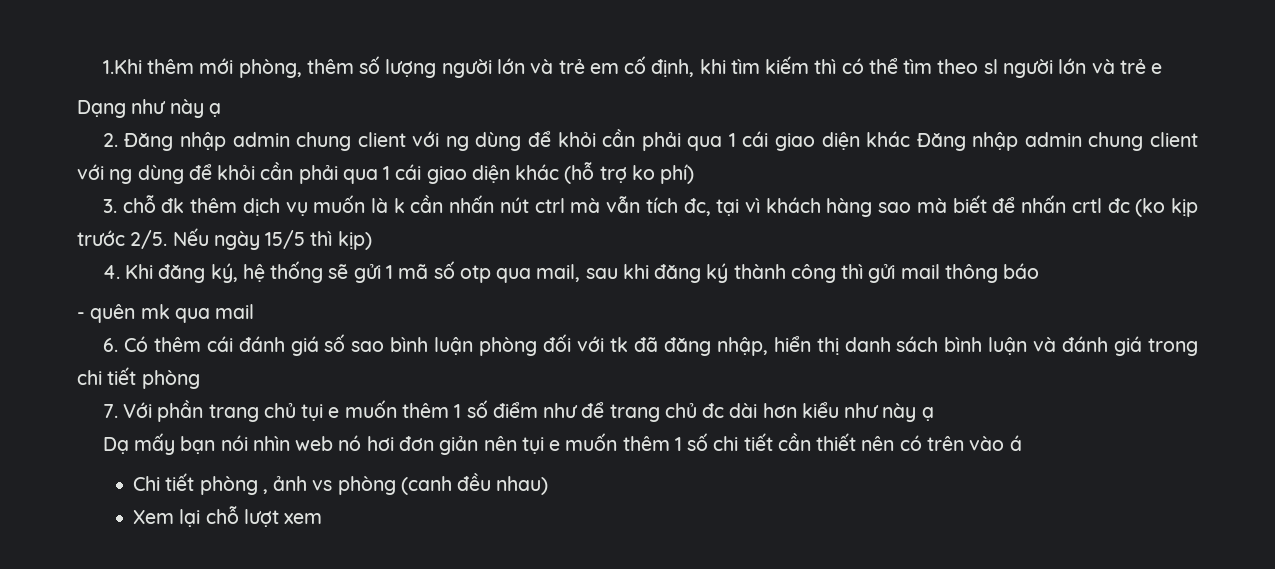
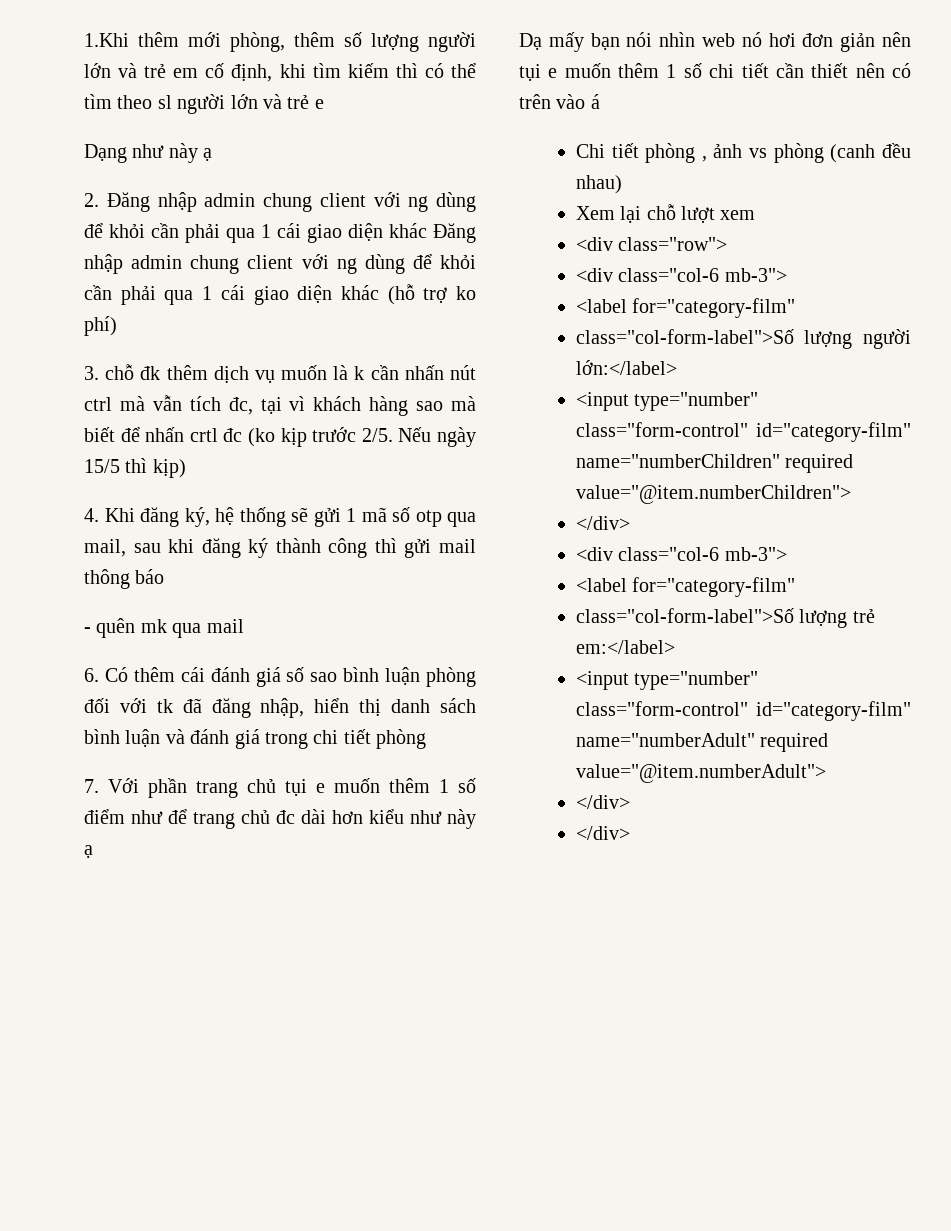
(323, 518) none -> [575,237,728,251] [575,268,787,282] [575,298,796,318] [575,329,911,349] [575,360,677,375] [575,392,759,411] [575,422,911,442] [575,454,854,473] [575,485,851,504] [575,516,630,530] [575,547,787,561] [575,577,796,597] [575,608,875,628] [575,640,675,654] [575,671,759,690] [575,701,911,721] [575,733,829,752] [575,764,826,783] [575,795,630,809] [575,826,630,840] // <div class="row"> // <div class="col-6 mb-3"> // <label for="category-film" // class="col-form-label">Số lượng người lớn:</label> // <input type="number" class="form-control" id="category-film" name="numberChildren" required value="@item.numberChildren"> // </div> // <div class="col-6 mb-3"> // <label for="category-film" // class="col-form-label">Số lượng trẻ em:</label> // <input type="number" class="form-control" id="category-film" name="numberAdult" required value="@item.numberAdult"> // </div> // </div>

